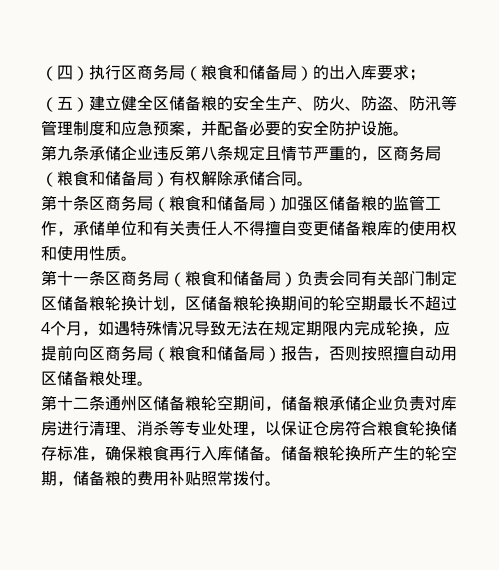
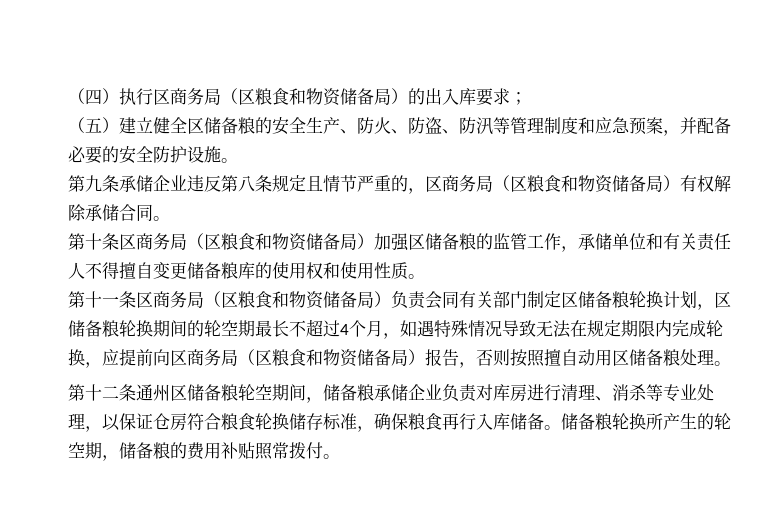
[201,64,249,80] 粮食和 -> [238,88,341,106] 区粮食和物资
[57,170,105,186] 粮食和 -> [510,175,613,193] 区粮食和物资
[169,195,217,211] 粮食和 -> [204,233,307,251] 区粮食和物资
[185,270,233,286] 粮食和 -> [221,291,324,309] 区粮食和物资
[169,345,217,361] 粮食和 -> [255,349,358,367] 区粮食和物资

